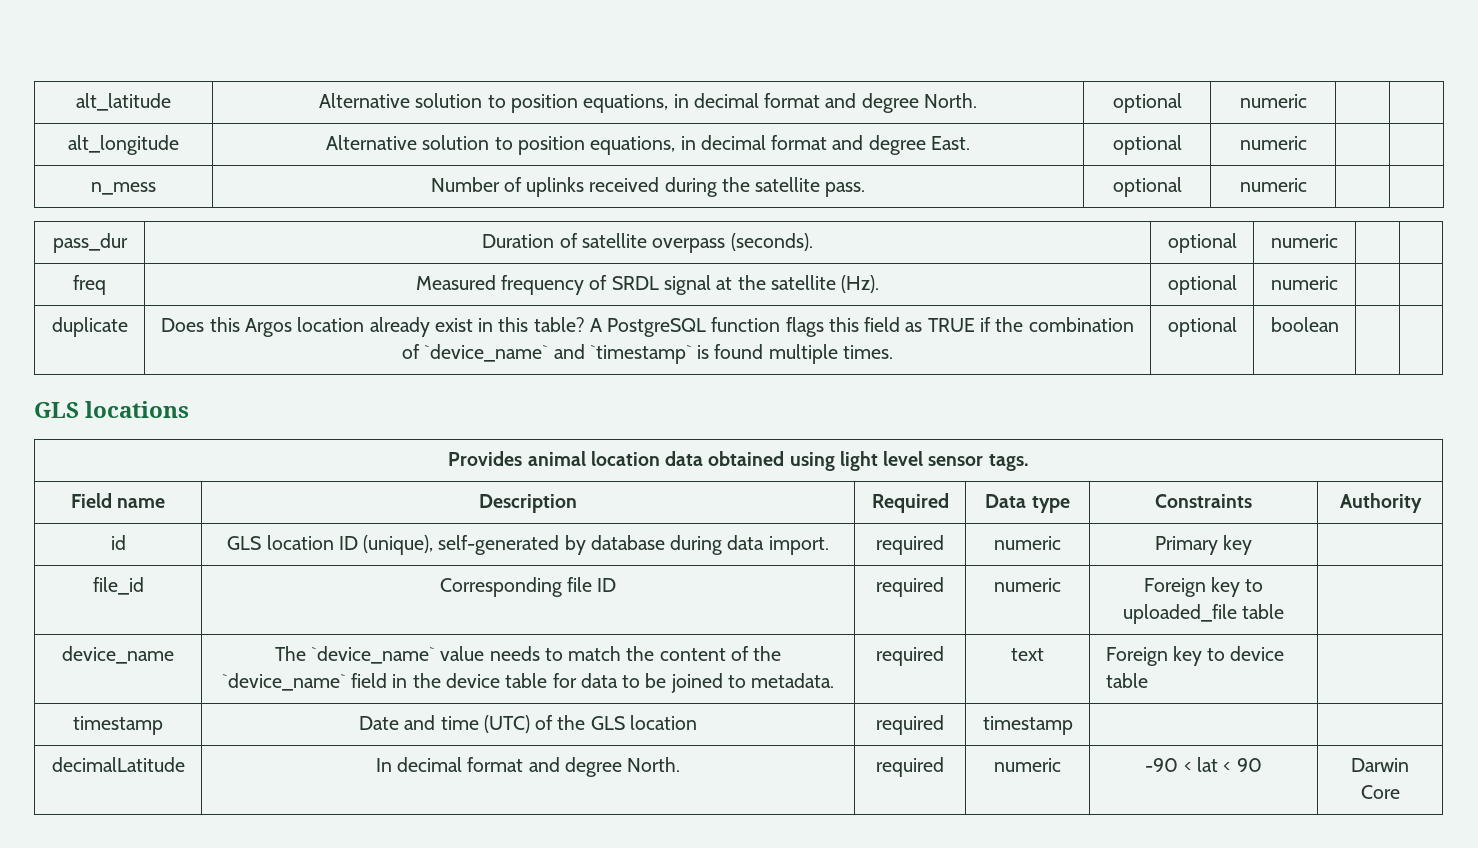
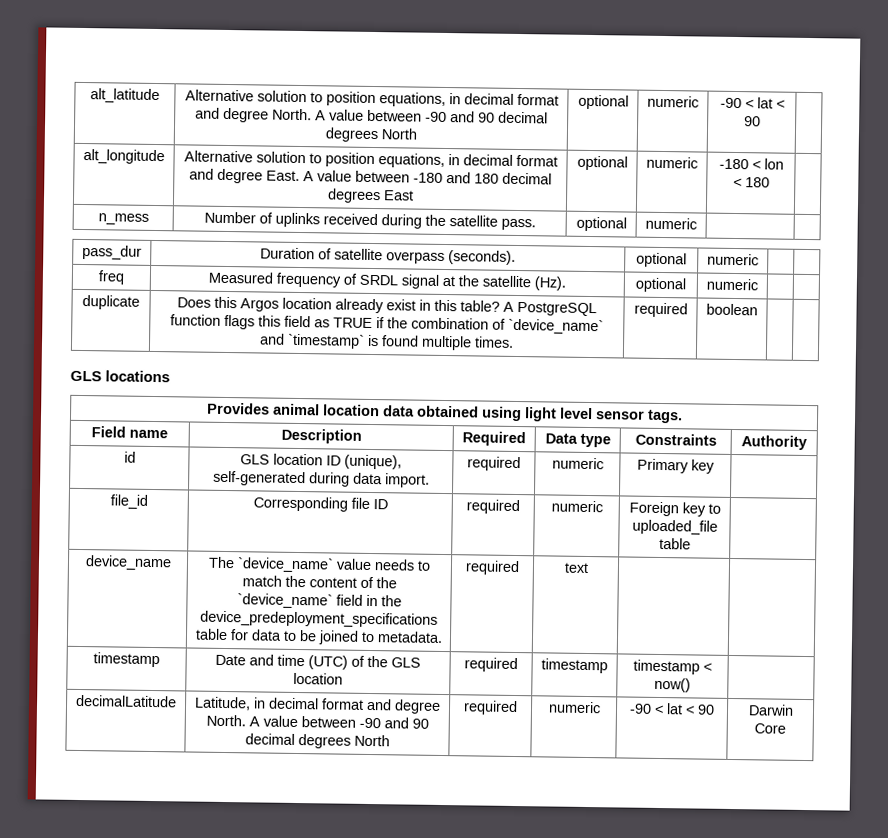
[1112,93,1182,113] [1239,94,1307,108] | optional | numeric | -> [315,109,548,124] [324,127,418,143] [577,94,629,110] [647,95,699,108] [719,97,785,109] [743,116,761,127] A value between -90 and 90 decimal degrees North | optional | numeric | -90 < lat < 90
[1112,135,1182,155] [1239,136,1307,150] | optional | numeric | -> [303,170,552,185] [326,188,414,204] [576,155,628,171] [646,156,698,169] [718,158,784,170] [732,177,770,188] A value between -180 and 180 decimal degrees East | optional | numeric | -180 < lon < 180
[1167,317,1237,337] optional -> [633,302,688,318] required
[564,535,665,555] by database -> (306, 478) none
[445,673,500,688] device -> [200,610,438,628] device_predeployment_specifications
[1105,646,1285,666] [1105,673,1148,688] Foreign key to device table -> (589, 567) none
(1073, 725) none -> [633,659,712,675] [654,677,691,693] timestamp < now()
[375,757,681,777] In decimal format and degree North. -> [194,696,441,714] [205,714,429,729] [244,733,390,749] Latitude, in decimal format and degree North. A value between -90 and 90 decimal degrees North

